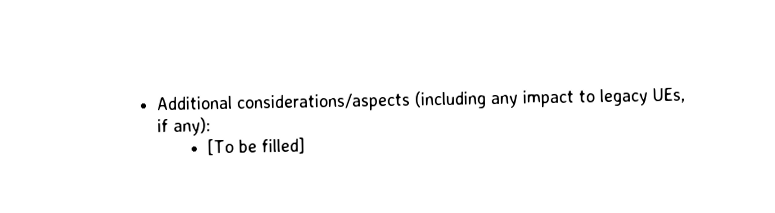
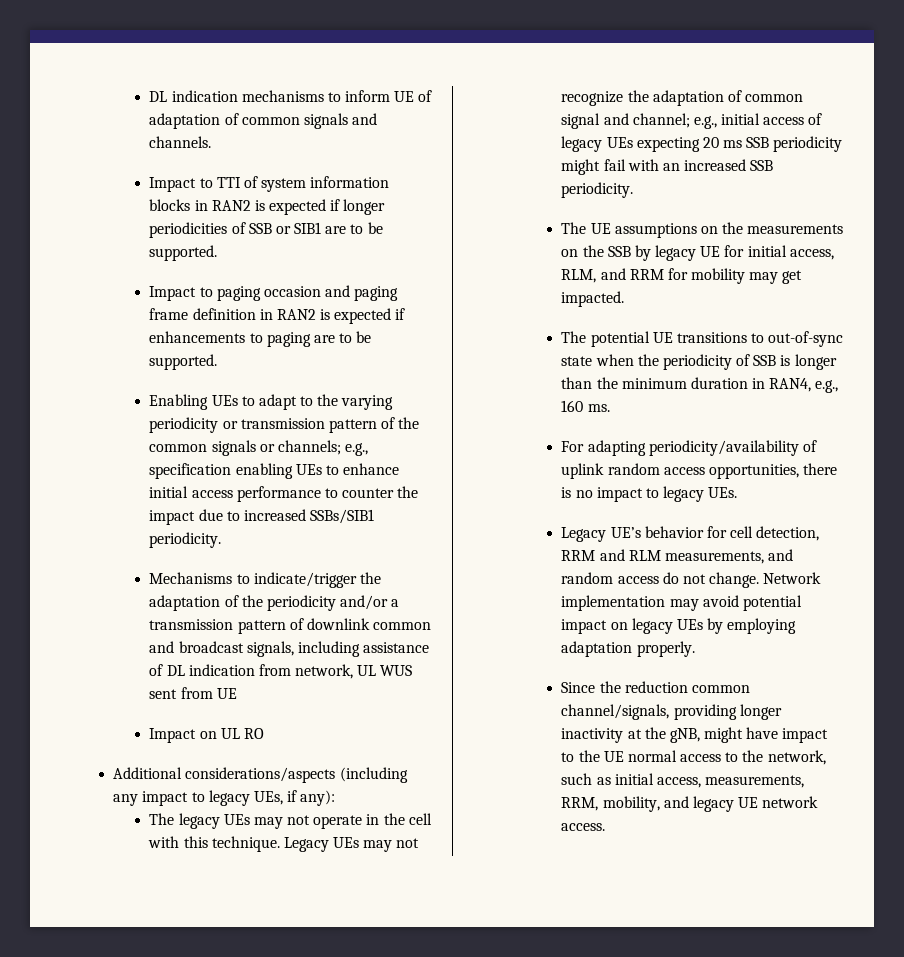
(155, 103) none -> [149,90,433,102] [149,113,378,129] [149,136,212,148] [149,176,390,192] [149,199,386,215] [149,222,383,238] [149,245,218,261] [149,285,399,301] [149,308,406,324] [149,331,372,347] [149,354,218,370] [149,394,394,410] [149,417,420,433] [149,440,369,456] [149,463,400,479] [149,486,419,502] [149,509,375,525] [149,532,222,548] [149,572,381,588] [149,595,400,611] [149,618,432,634] [149,641,430,657] [149,664,413,679] [149,687,237,699] [149,728,264,743] DL indication mechanisms to inform UE of adaptation of common signals and channels. // Impact to TTI of system information blocks in RAN2 is expected if longer periodicities of SSB or SIB1 are to be supported. // Impact to paging occasion and paging frame definition in RAN2 is expected if enhancements to paging are to be supported. // Enabling UEs to adapt to the varying periodicity or transmission pattern of the common signals or channels; e.g., specification enabling UEs to enhance initial access performance to counter the impact due to increased SSBs/SIB1 periodicity. // Mechanisms to indicate/trigger the adaptation of the periodicity and/or a transmission pattern of downlink common and broadcast signals, including assistance of DL indication from network, UL WUS sent from UE // Impact on UL RO //
[206,137,306,156] [To be filled] -> [149,813,432,829] [148,836,420,852] [561,90,804,106] [561,113,823,129] [561,136,843,152] [561,159,774,175] [561,182,634,198] [561,222,844,238] [561,245,834,261] [561,268,803,284] [561,291,625,307] [561,331,844,347] [561,354,837,370] [561,377,839,393] [561,400,610,412] [561,440,817,456] [561,463,838,479] [561,486,738,502] [561,526,820,542] [561,549,794,564] [561,572,822,588] [561,595,802,611] [561,618,797,634] [561,641,695,657] [561,681,750,693] [561,704,782,720] [561,727,829,743] [561,750,826,765] [561,773,805,788] [561,796,819,812] [561,823,606,831] The legacy UEs may not operate in the cell with this technique. Legacy UEs may not recognize the adaptation of common signal and channel; e.g., initial access of legacy UEs expecting 20 ms SSB periodicity might fail with an increased SSB periodicity. // The UE assumptions on the measurements on the SSB by legacy UE for initial access, RLM, and RRM for mobility may get impacted. // The potential UE transitions to out-of-sync state when the periodicity of SSB is longer than the minimum duration in RAN4, e.g., 160 ms. // For adapting periodicity/availability of uplink random access opportunities, there is no impact to legacy UEs. // Legacy UE’s behavior for cell detection, RRM and RLM measurements, and random access do not change. Network implementation may avoid potential impact on legacy UEs by employing adaptation properly. // Since the reduction common channel/signals, providing longer inactivity at the gNB, might have impact to the UE normal access to the network, such as initial access, measurements, RRM, mobility, and legacy UE network access.

